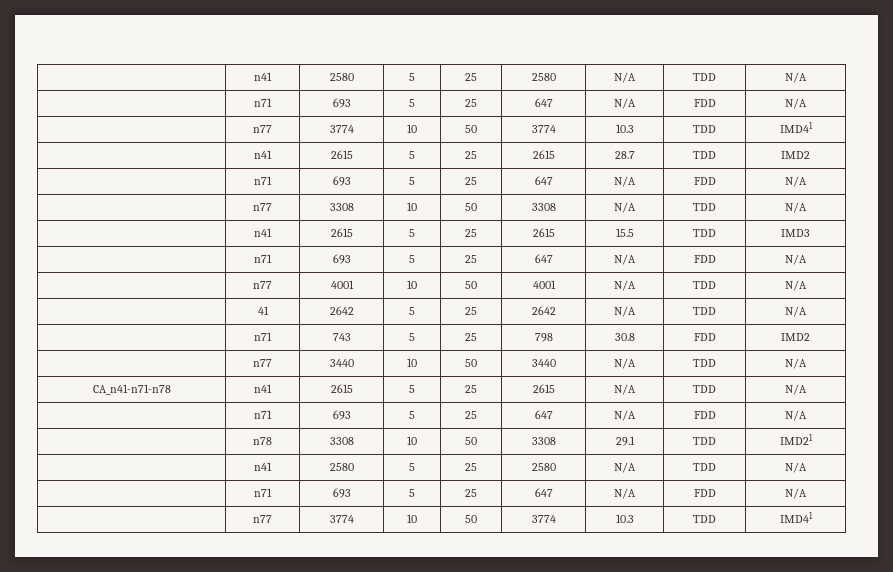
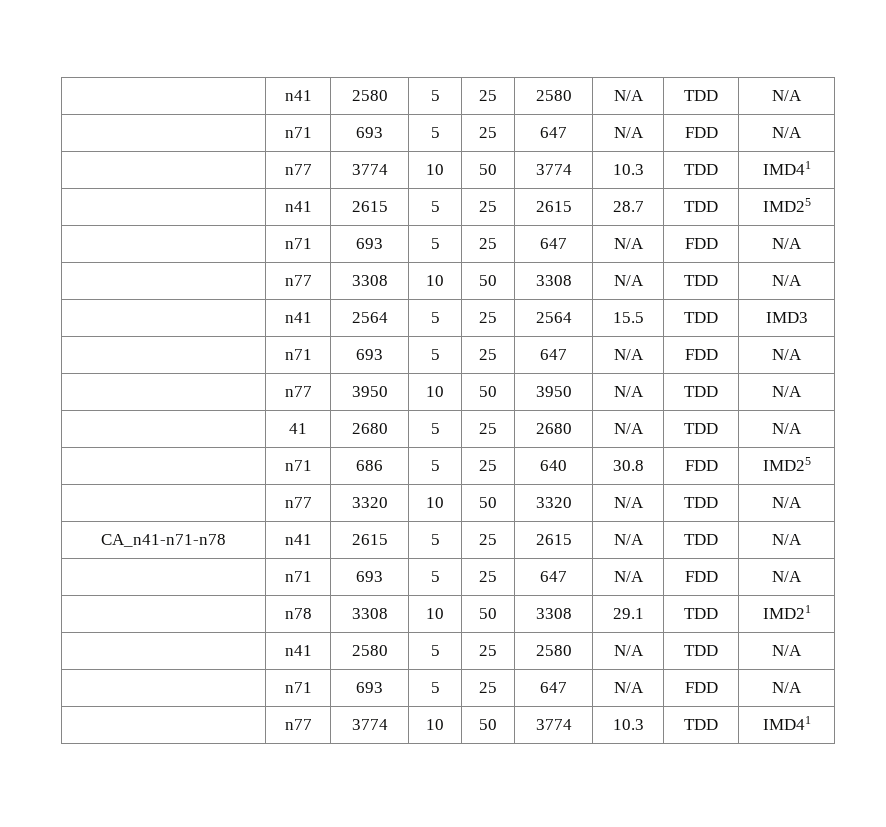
[781,151,810,159] IMD2 -> [762,198,811,212] IMD25
[330,228,353,237] [409,229,415,237] [465,229,477,237] [532,228,555,237] 2615 | 5 | 25 | 2615 -> [351,312,388,323] [430,312,440,323] [479,312,497,323] [535,312,572,323] 2564 | 5 | 25 | 2564
[330,280,354,289] [407,280,417,289] [465,281,477,289] [532,280,556,289] 4001 | 10 | 50 | 4001 -> [351,386,388,397] [426,386,444,397] [479,386,497,397] [535,386,572,397] 3950 | 10 | 50 | 3950
[329,306,354,315] [409,307,415,315] [465,307,477,315] [531,306,556,315] [614,306,636,317] [693,307,716,315] [785,306,807,317] [254,332,272,341] [332,333,351,341] [409,333,415,341] [465,333,477,341] [534,333,553,342] 2642 | 5 | 25 | 2642 | N/A | TDD | N/A // | n71 | 743 | 5 | 25 | 798 -> [351,423,388,434] [430,423,440,434] [479,423,497,434] [535,423,572,434] [613,423,644,434] [684,423,718,434] [772,423,802,434] [284,460,312,471] [356,460,383,471] [430,460,440,471] [479,460,497,471] [540,460,567,471] 2680 | 5 | 25 | 2680 | N/A | TDD | N/A // | n71 | 686 | 5 | 25 | 640
[781,333,810,341] [253,359,272,367] [329,359,354,367] [407,358,417,367] [465,359,477,367] [531,359,556,367] IMD2 // | n77 | 3440 | 10 | 50 | 3440 -> [762,457,811,471] [284,497,312,508] [351,497,388,508] [426,497,444,508] [479,497,497,508] [535,497,572,508] IMD25 // | n77 | 3320 | 10 | 50 | 3320

